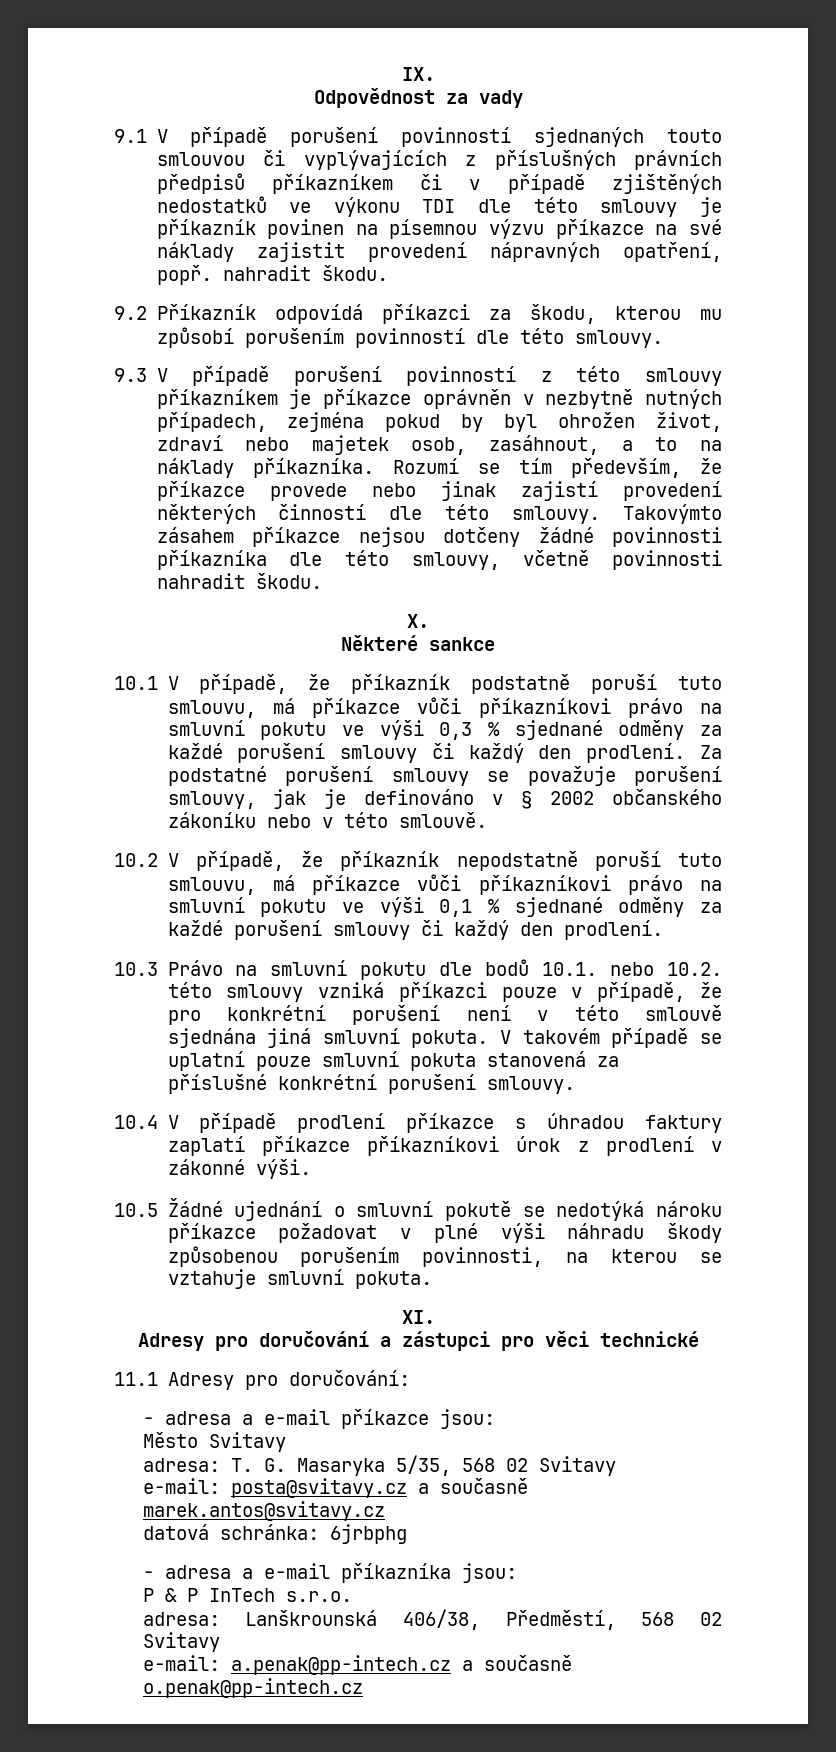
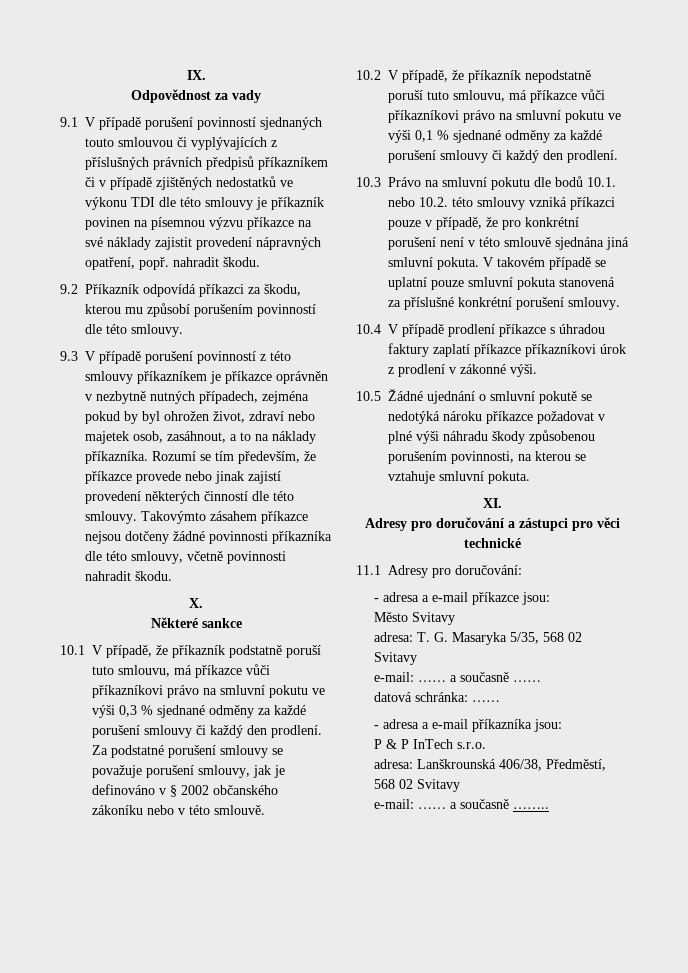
[230,1478,528,1498] [142,1501,385,1521] posta@svitavy.cz a současně marek.antos@svitavy.cz -> [418,672,542,682] …… a současně ……
[329,1524,407,1544] 6jrbphg -> [472,700,501,702] ……
[230,1655,572,1675] [142,1678,363,1698] a.penak@pp-intech.cz a současně o.penak@pp-intech.cz -> [418,799,550,809] …… a současně ……..

